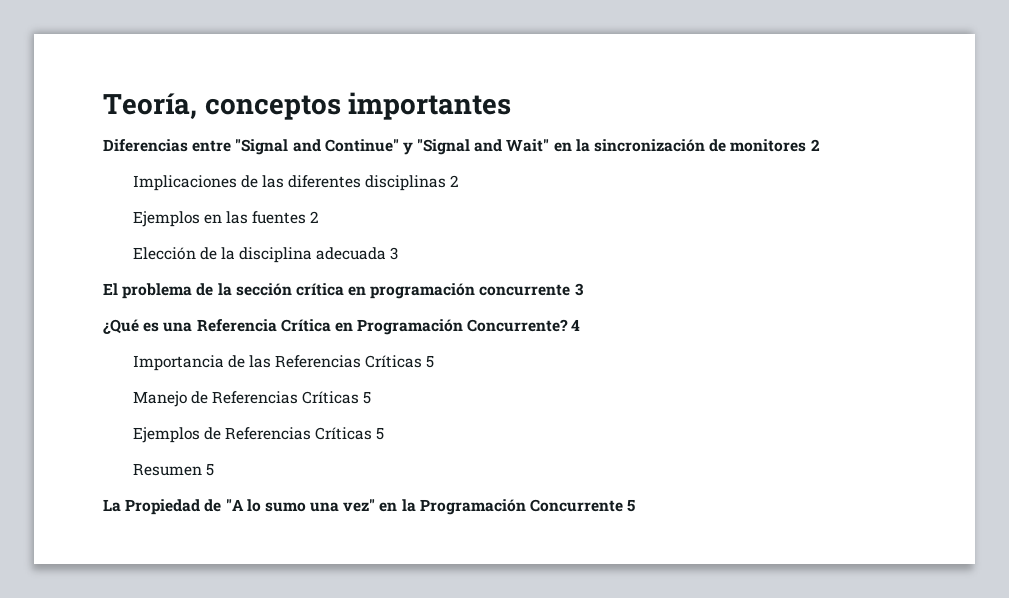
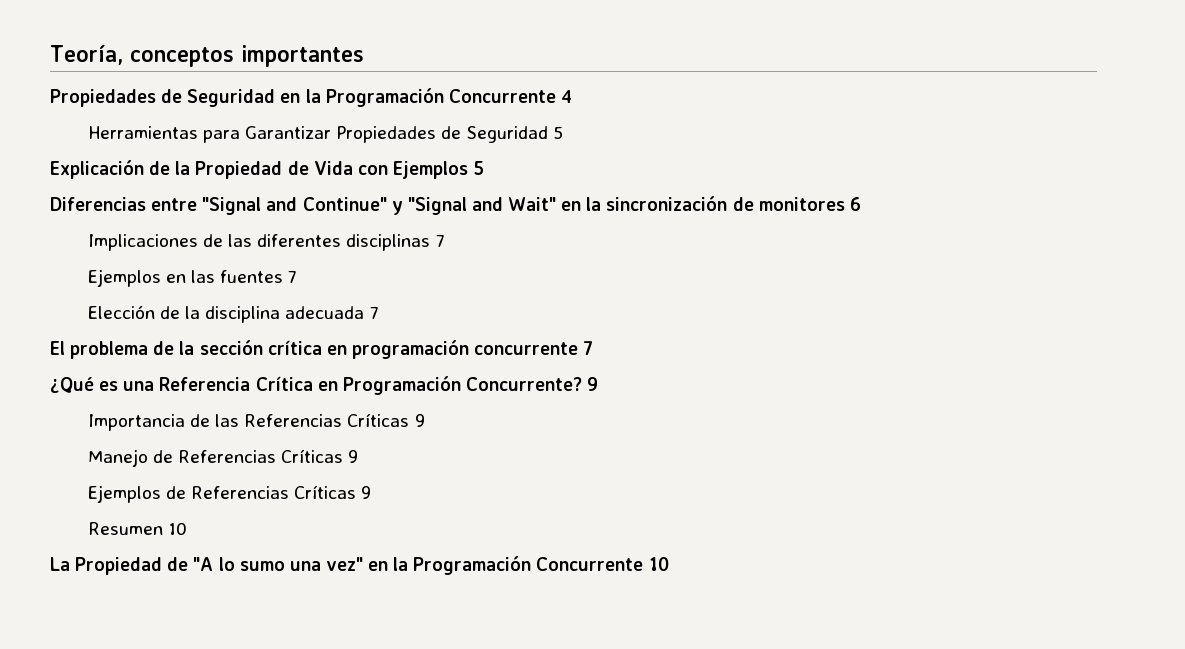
(512, 106) none -> [50,88,572,107] [87,126,563,143] [50,160,485,179] // Propiedades de Seguridad en la Programación Concurrente 4 // Herramientas para Garantizar Propiedades de Seguridad 5 // Explicación de la Propiedad de Vida con Ejemplos 5
[810,139,820,151] 2 -> [849,197,861,211] 6
[450,175,460,187] 2 -> [435,234,445,247] 7
[310,211,320,223] 2 -> [288,270,298,283] 7
[390,247,399,260] 3 -> [369,306,379,319] 7
[574,283,584,296] 3 -> [583,341,594,355] 7
[571,319,581,331] 4 -> [587,377,599,391] 9
[426,355,435,368] 5 -> [414,414,425,427] 9
[363,391,372,404] 5 -> [348,450,359,463] 9
[376,427,385,440] 5 -> [361,486,372,499] 9
[205,463,214,476] 5 -> [168,522,188,535] 10
[627,499,636,512] 5 -> [648,557,669,571] 10

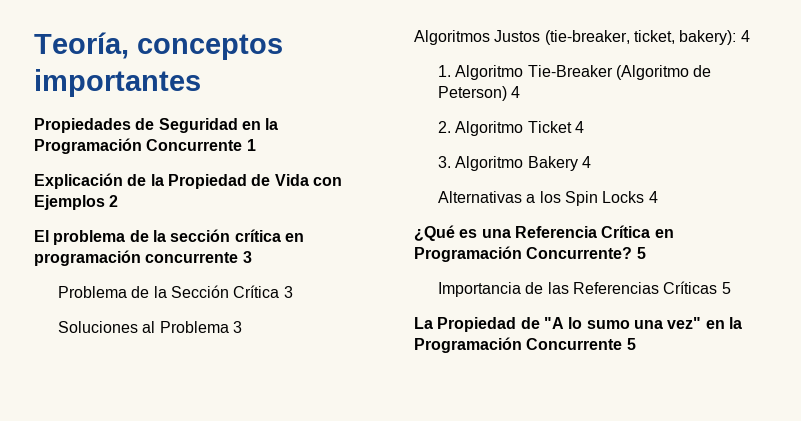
[560,90,572,103] [87,126,563,143] 4 // Herramientas para Garantizar Propiedades de Seguridad 5 -> [246,139,256,151] 1
[473,161,485,175] [50,196,861,215] [87,234,445,251] [87,269,298,287] [87,305,379,323] 5 // Diferencias entre "Signal and Continue" y "Signal and Wait" en la sincronización de monitores 6 // Implicaciones de las diferentes disciplinas 7 // Ejemplos en las fuentes 7 // Elección de la disciplina adecuada 7 -> [109,195,119,207] 2
[583,341,594,355] 7 -> [242,251,252,263] [58,285,293,298] [58,321,243,333] [414,30,750,45] [438,65,712,80] [438,86,521,101] [438,121,585,136] [438,156,592,171] [438,191,658,206] 3 // Problema de la Sección Crítica 3 // Soluciones al Problema 3 // Algoritmos Justos (tie-breaker, ticket, bakery): 4 // 1. Algoritmo Tie-Breaker (Algoritmo de Peterson) 4 // 2. Algoritmo Ticket 4 // 3. Algoritmo Bakery 4 // Alternativas a los Spin Locks 4
[587,377,599,391] 9 -> [636,247,646,259] 5
[414,414,425,427] [87,449,359,467] [87,485,372,503] [87,522,188,535] 9 // Manejo de Referencias Críticas 9 // Ejemplos de Referencias Críticas 9 // Resumen 10 -> [721,282,731,294] 5
[648,557,669,571] 10 -> [626,338,636,350] 5

